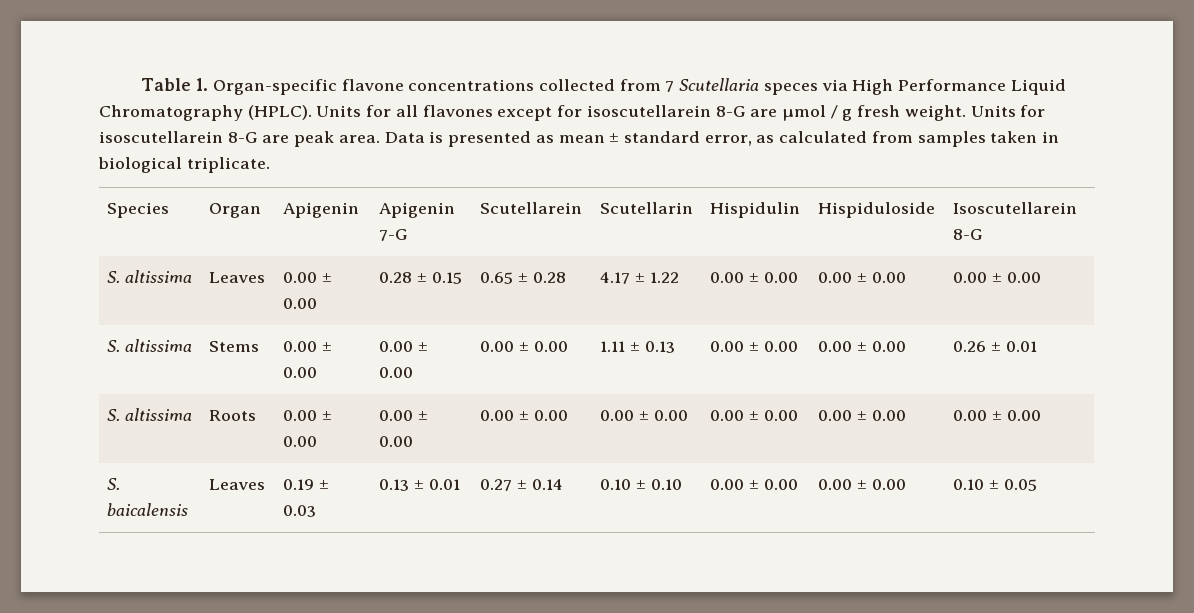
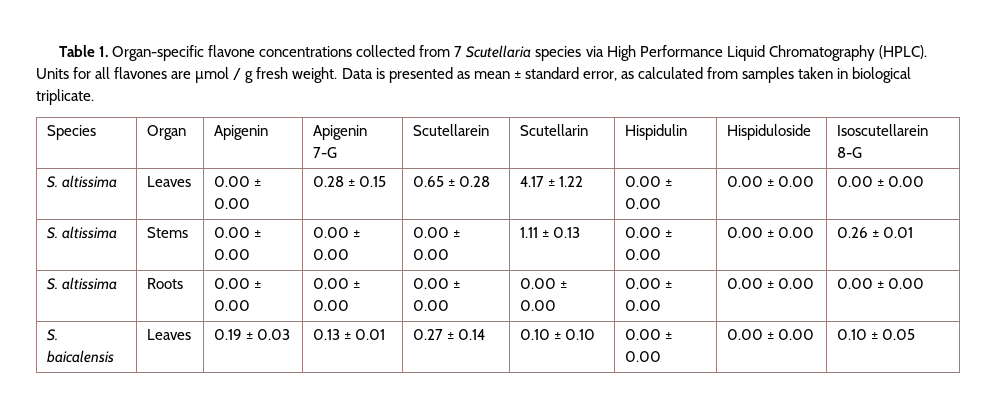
[763,83,818,95] speces -> [535,46,582,61] species
[497,105,746,121] except for isoscutellarein 8-G -> (168, 73) none
[970,105,1046,117] [99,131,380,147] Units for isoscutellarein 8-G are peak area. -> (338, 75) none

